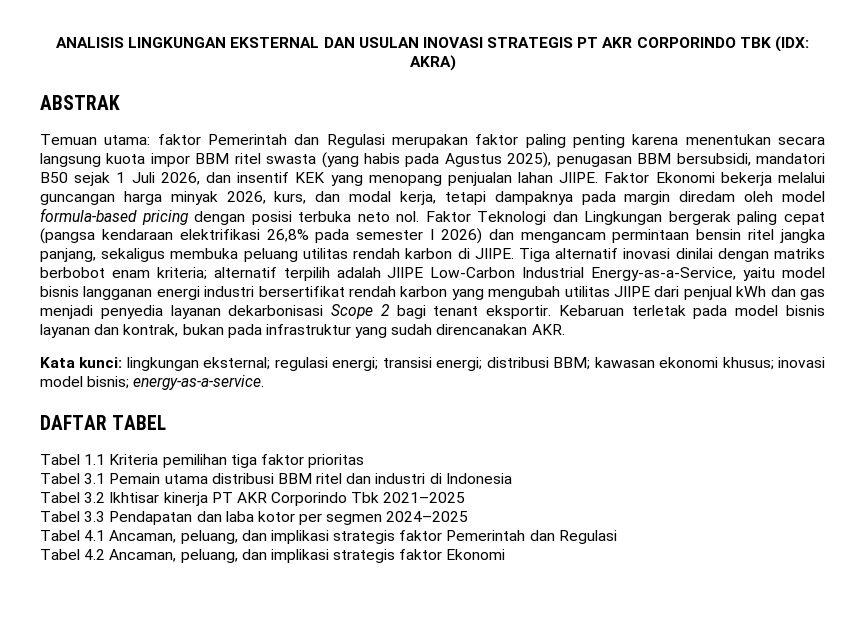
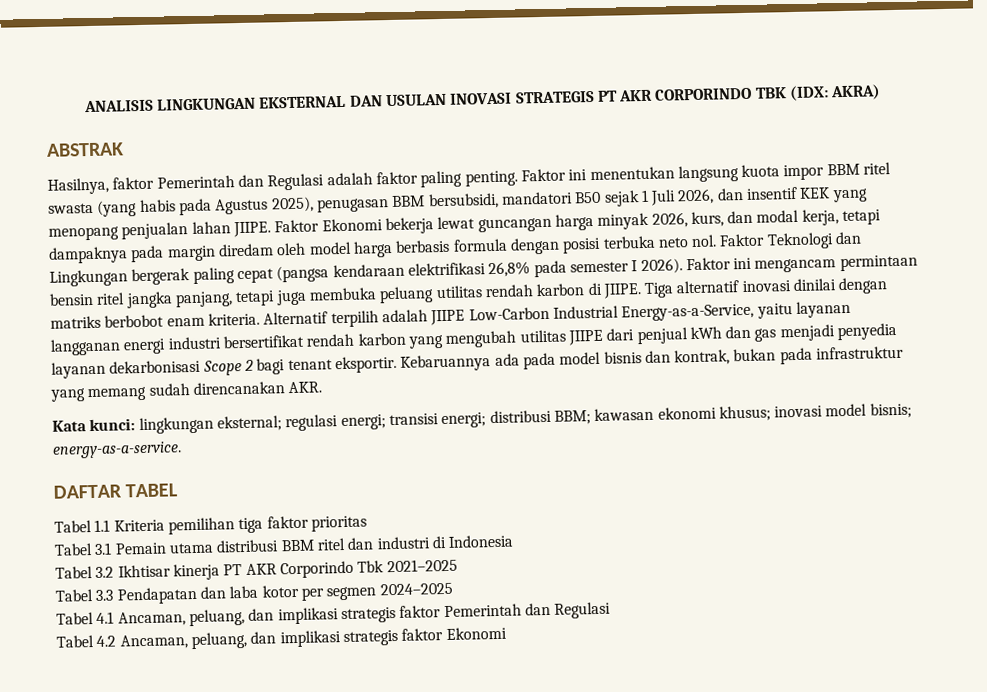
[40,134,468,148] Temuan utama: faktor Pemerintah dan Regulasi merupakan -> [47,172,373,195] Hasilnya, faktor Pemerintah dan Regulasi adalah
[573,134,826,148] penting karena menentukan secara -> [464,166,675,187] penting. Faktor ini menentukan
[778,172,825,183] melalui -> [437,216,476,230] lewat
[40,208,189,225] formula-based pricing -> [352,238,508,258] harga berbasis formula
[440,228,514,244] 2026) dan -> [640,257,753,275] 2026). Faktor ini
[101,248,166,262] sekaligus -> [235,289,307,307] tetapi juga
[156,267,277,280] kriteria; alternatif -> [207,311,329,326] kriteria. Alternatif
[781,267,825,278] [40,286,79,297] model bisnis -> [795,300,851,318] layanan
[558,305,686,316] Kebaruan terletak -> [400,353,520,372] Kebaruannya ada
[40,324,90,338] layanan -> (642, 357) none
(388, 332) none -> [87,386,148,402] memang

